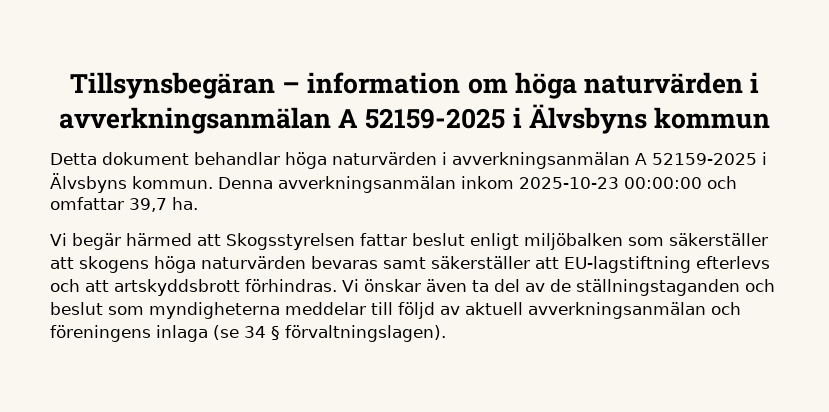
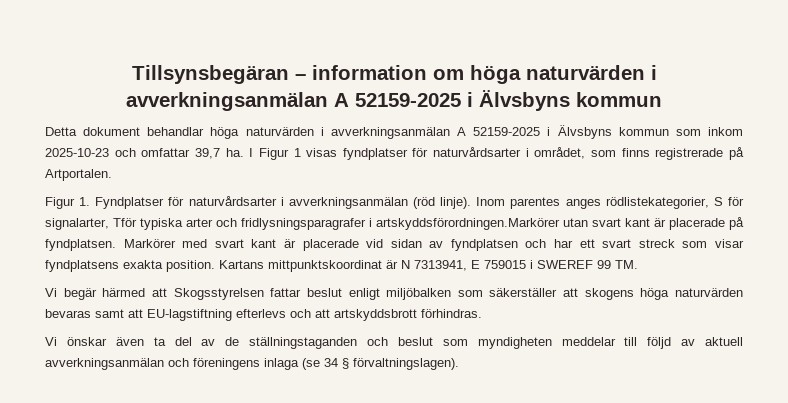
[132,176,456,193] kommun. Denna avverkningsanmälan -> [618,127,701,136] kommun som
[624,177,702,189] 00:00:00 -> (109, 152) none
(198, 203) none -> [249,147,744,160] [45,169,112,181] [45,196,744,209] [45,217,744,230] [45,239,745,251] [45,260,638,272] I Figur 1 visas fyndplatser för naturvårdsarter i området, som finns registrerade på Artportalen. // Figur 1. Fyndplatser för naturvårdsarter i avverkningsanmälan (röd linje). Inom parentes anges rödlistekategorier, S för signalarter, Tför typiska arter och fridlysningsparagrafer i artskyddsförordningen.Markörer utan svart kant är placerade på fyndplatsen. Markörer med svart kant är placerade vid sidan av fyndplatsen och har ett svart streck som visar fyndplatsens exakta position. Kartans mittpunktskoordinat är N 7313941, E 759015 i SWEREF 99 TM.
[431,256,530,269] säkerställer -> (124, 313) none
(337, 285) none -> (482, 313) //
[149,302,280,319] myndigheterna -> [477,337,552,349] myndigheten

